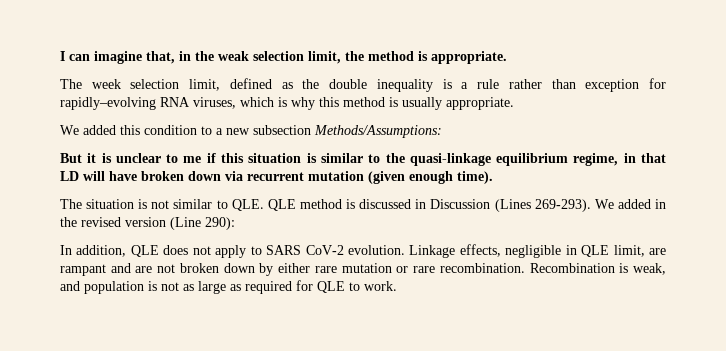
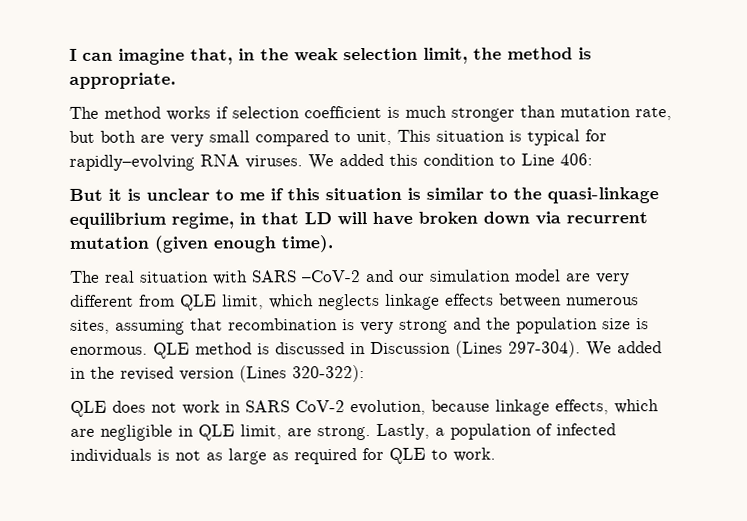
[91,78,667,92] [60,97,514,110] week selection limit, defined as the double inequality is a rule rather than exception for rapidly–evolving RNA viruses, which is why this method is usually appropriate. // -> [104,105,672,122] [69,129,607,147] [69,154,303,171] method works if selection coefficient is much stronger than mutation rate, but both are very small compared to unit, This situation is typical for rapidly–evolving RNA viruses.
[216,125,442,138] a new subsection Methods/Assumptions: -> [521,153,593,166] Line 406:
[86,199,264,211] situation is not similar to QLE. -> [105,269,630,286] [70,293,639,311] [70,317,649,335] [70,346,148,355] real situation with SARS –CoV-2 and our simulation model are very different from QLE limit, which neglects linkage effects between numerous sites, assuming that recombination is very strong and the population size is enormous.
[534,199,591,212] 269-293). -> [508,340,581,358] 297-304).
[170,217,235,230] [60,244,501,258] (Line 290): // In addition, QLE does not apply to SARS CoV-2 evolution. Linkage effects, -> [239,365,365,383] [70,399,659,417] [70,428,95,437] (Lines 320-322): // QLE does not work in SARS CoV-2 evolution, because linkage effects, which are
[60,263,666,276] [60,281,144,294] rampant and are not broken down by either rare mutation or rare recombination. Recombination is weak, and population -> [317,423,616,441] [70,448,152,463] strong. Lastly, a population of infected individuals

